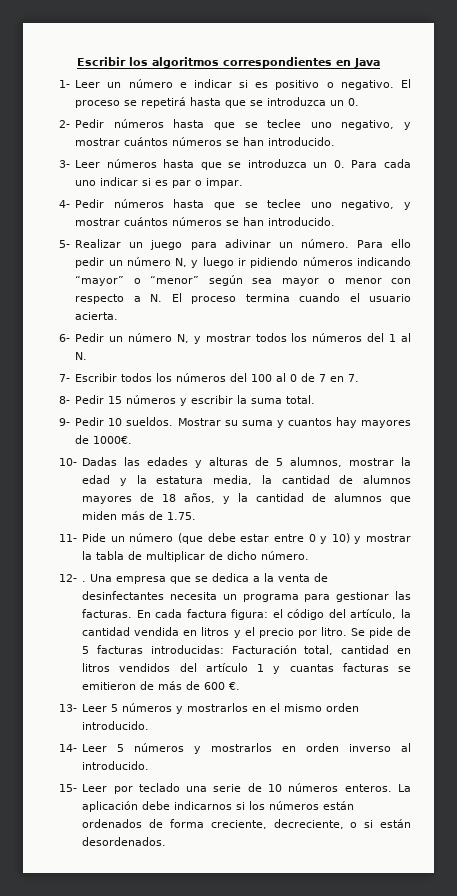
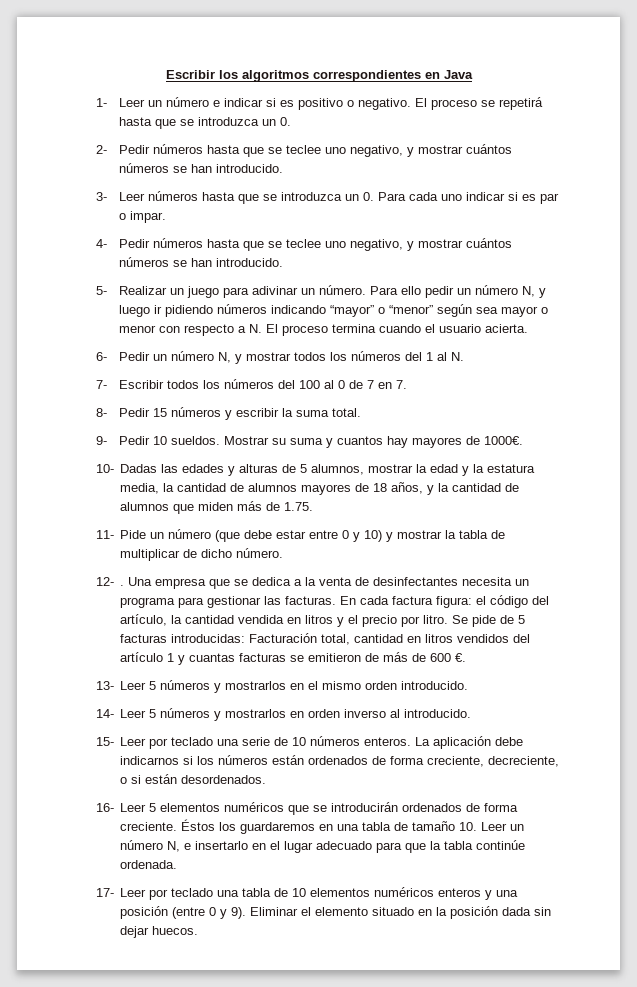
(167, 841) none -> [95,802,519,815] [120,819,525,834] [120,840,526,853] [120,860,178,869] [95,887,519,900] [120,906,552,919] [120,926,199,938] // 16- Leer 5 elementos numéricos que se introducirán ordenados de forma creciente. Éstos los guardaremos en una tabla de tamaño 10. Leer un número N, e insertarlo en el lugar adecuado para que la tabla continúe ordenada. // 17- Leer por teclado una tabla de 10 elementos numéricos enteros y una posición (entre 0 y 9). Eliminar el elemento situado en la posición dada sin dejar huecos.

